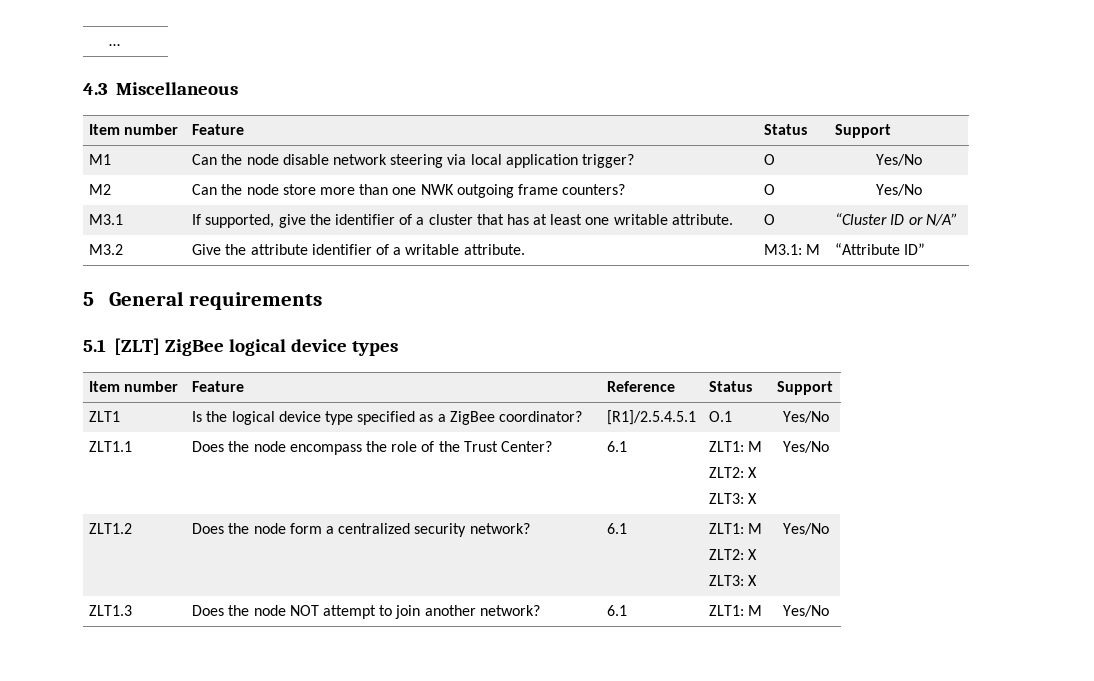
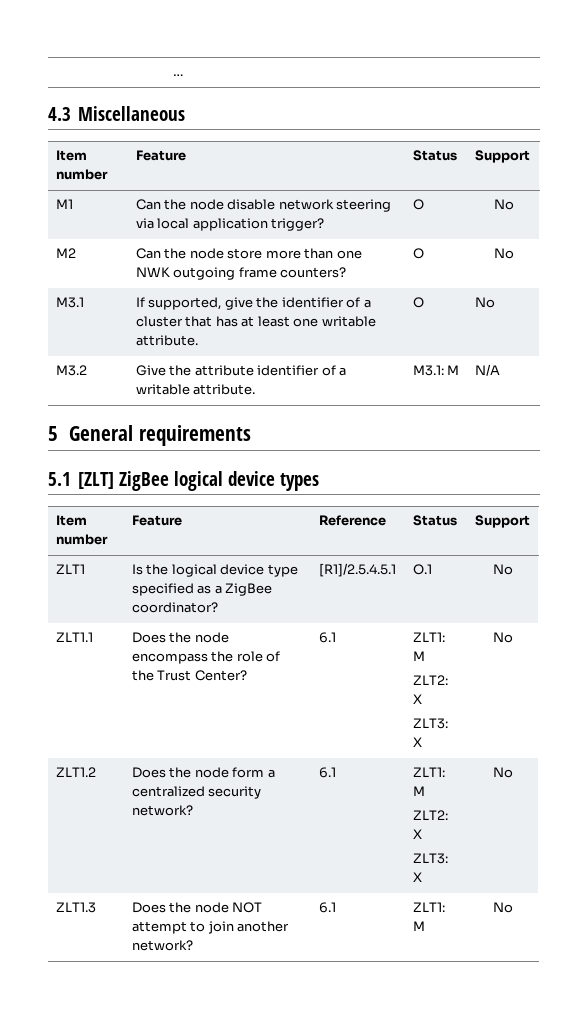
[876,154,922,166] Yes/No -> [493,199,514,210] No
[876,184,922,196] Yes/No -> [493,248,514,259] No
[835,213,958,226] “Cluster ID or N/A” -> [474,297,495,308] No
[835,243,926,255] “Attribute ID” -> [474,364,500,376] N/A
[783,411,829,423] Yes/No -> [493,564,513,575] No
[783,441,829,453] Yes/No -> [493,632,513,643] No
[783,523,829,535] Yes/No -> [493,767,513,778] No
[783,605,829,617] Yes/No -> [493,902,513,913] No

